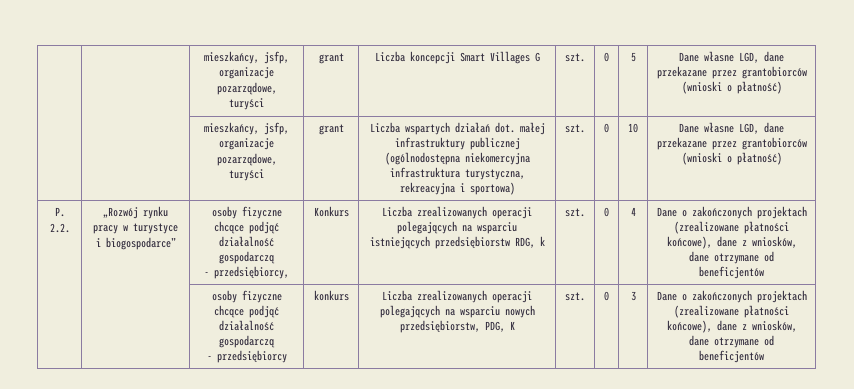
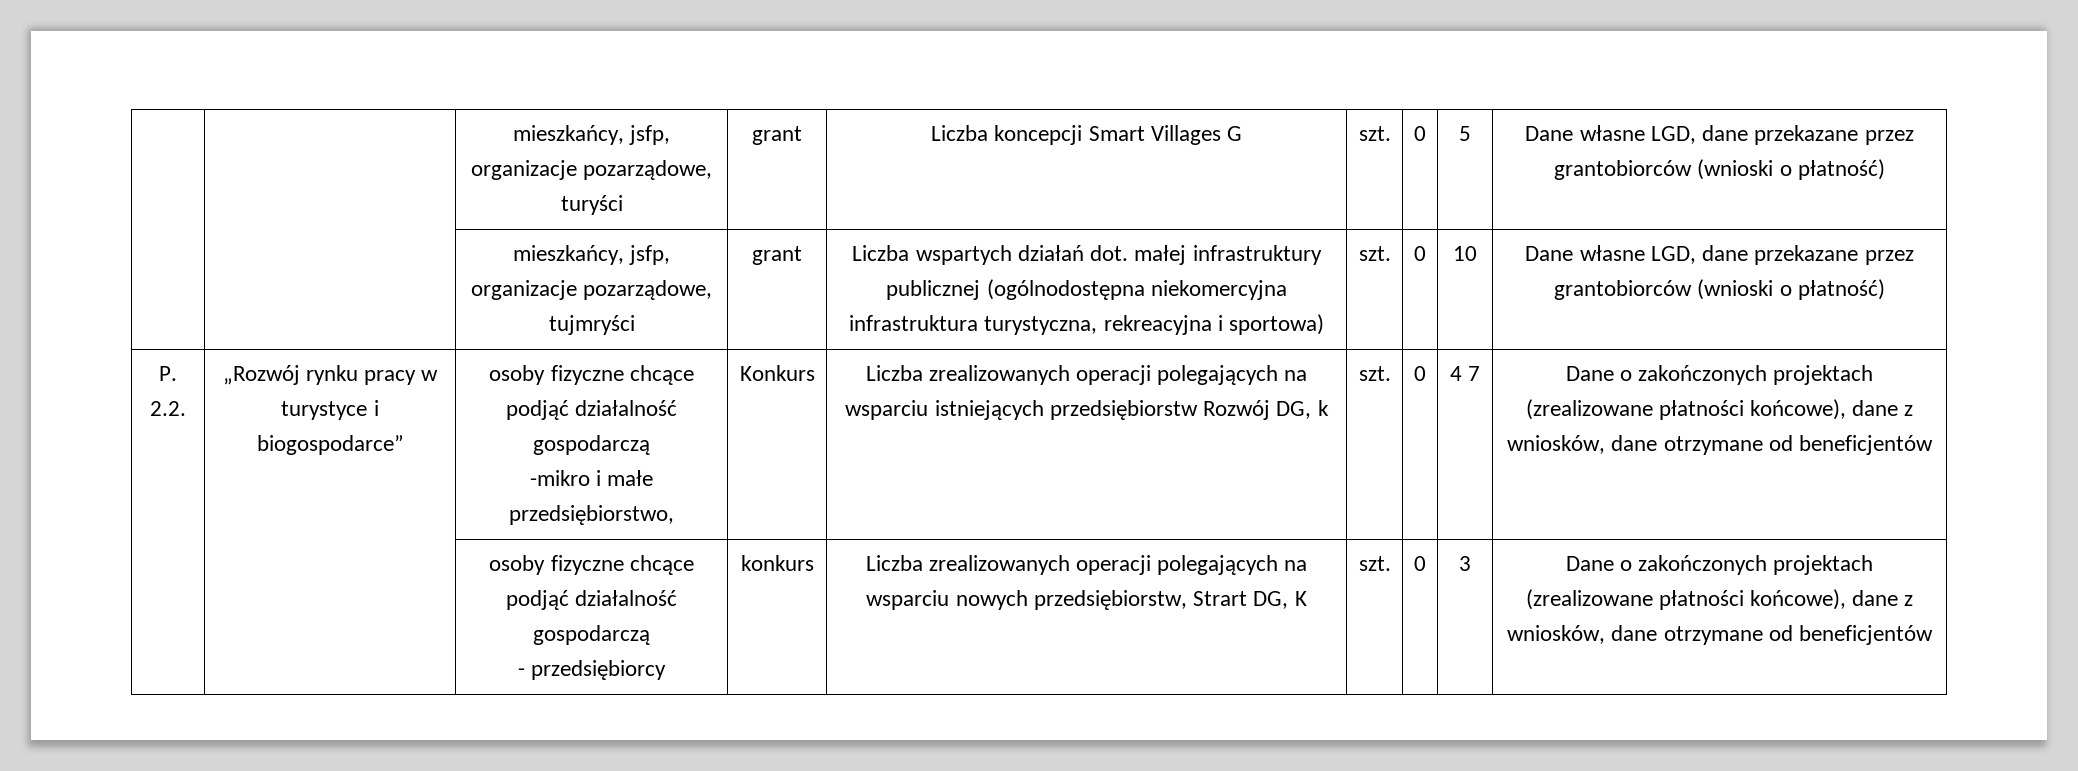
[229,169,264,181] turyści -> [548,315,635,335] tujmryści
[204,266,289,279] - przedsiębiorcy, -> [529,470,654,486] [509,505,674,525] -mikro i małe przedsiębiorstwo,
[514,237,535,248] RDG, -> [1203,400,1312,420] Rozwój DG,
(636, 211) none -> [1468,366,1481,381] 7
[484,321,505,332] PDG, -> [1193,591,1289,609] Strart DG,

